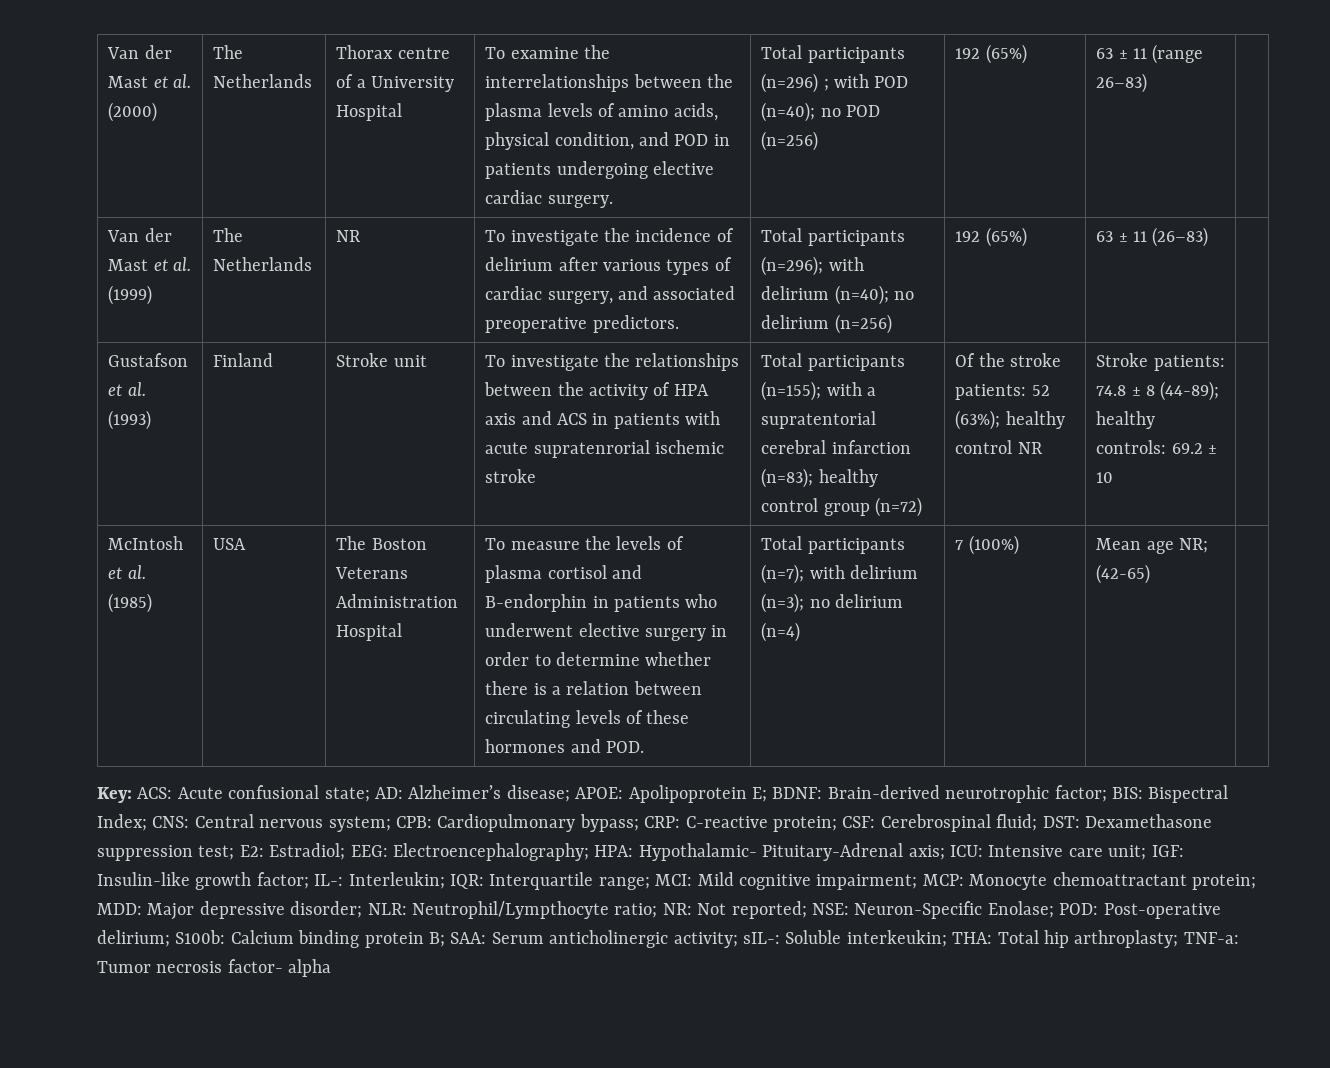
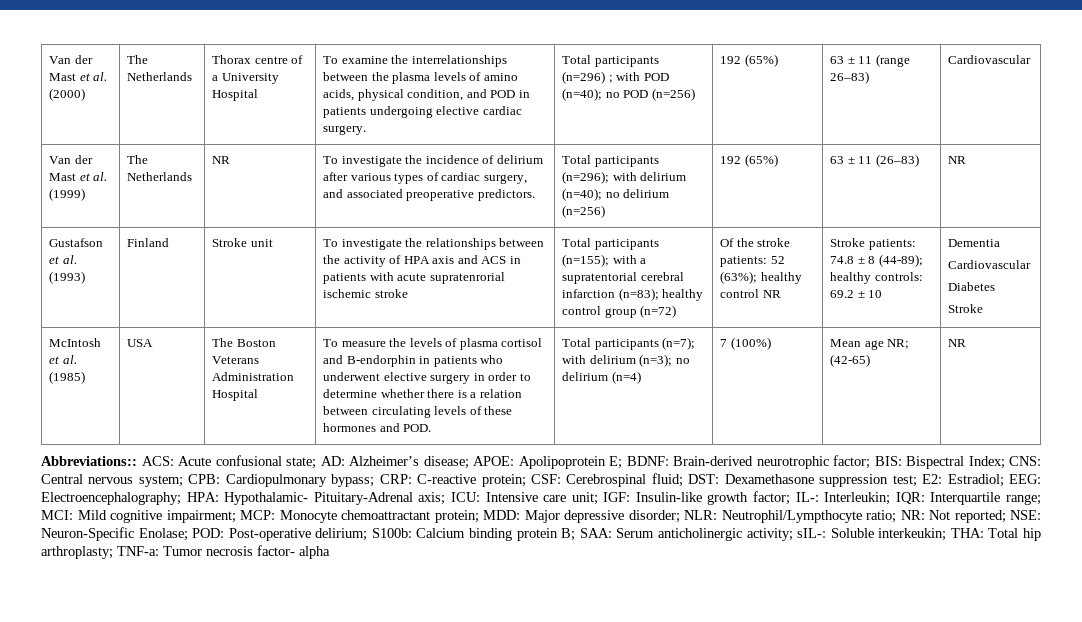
(1148, 83) none -> [948,55,1032,64] Cardiovascular
(1209, 237) none -> [948,156,967,164] NR
(1114, 477) none -> [948,239,1001,247] [948,260,1032,269] [948,282,996,291] [948,304,984,313] Dementia // Cardiovascular // Diabetes // Stroke
[97,787,132,803] // Key: -> [948,339,967,347] [41,456,137,466] NR // Abbreviations::

